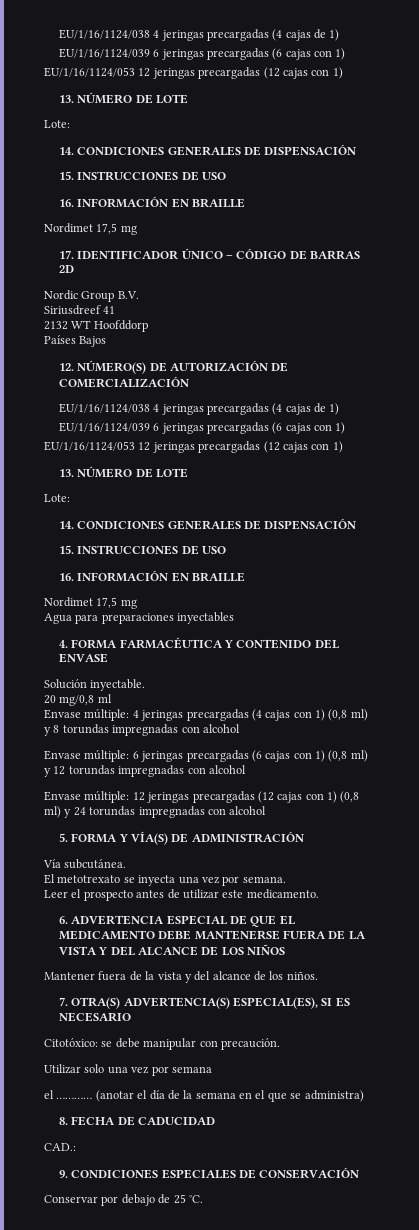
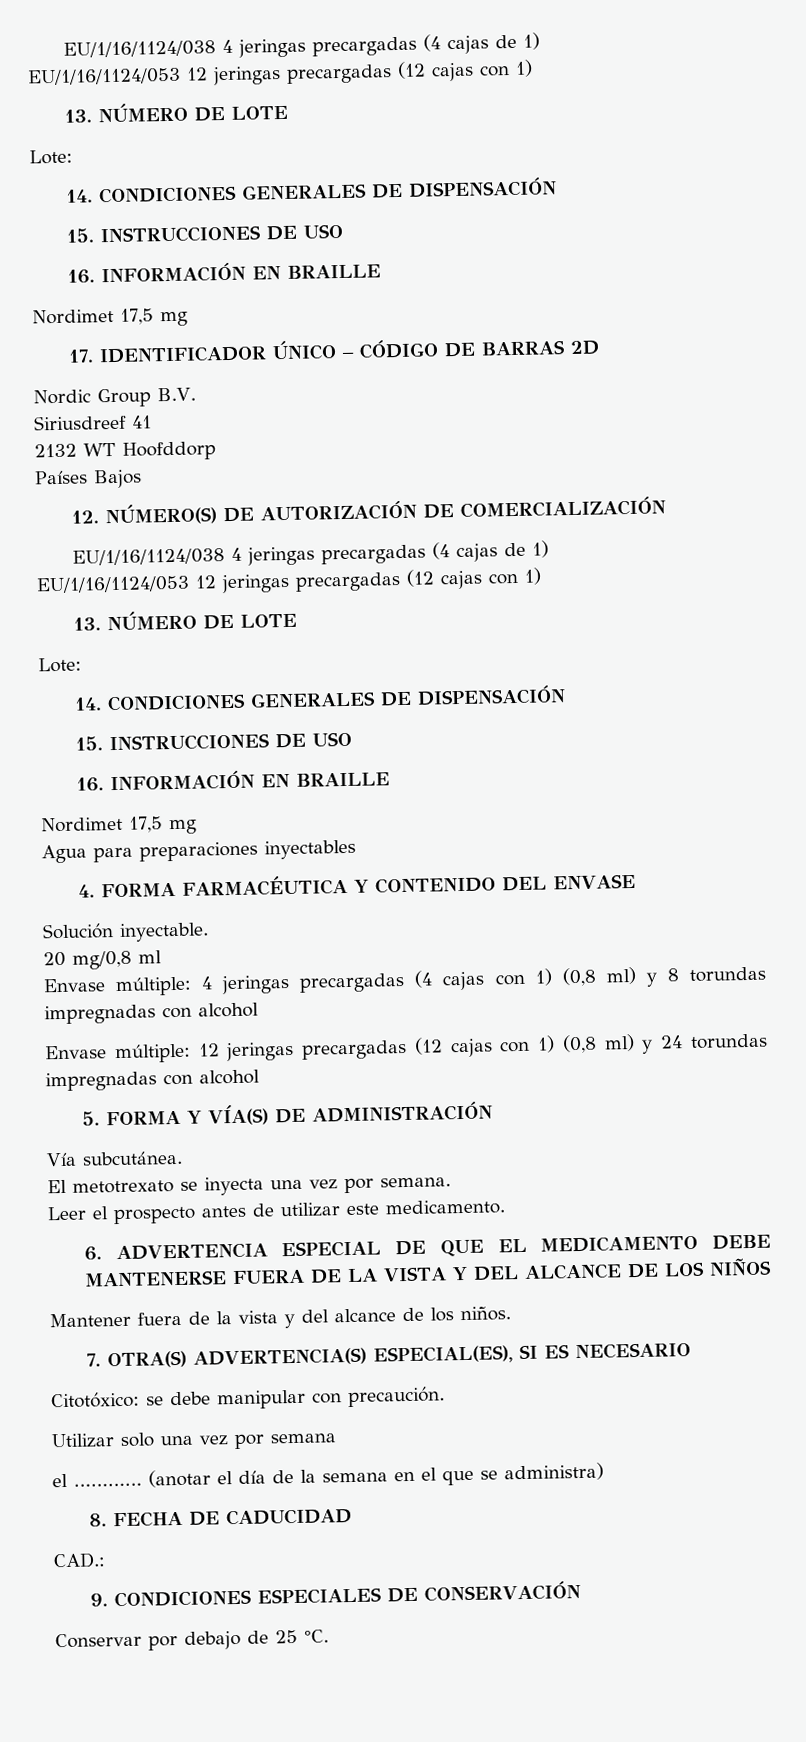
[58,29,340,41] [58,48,346,60] EU/1/16/1124/038 4 jeringas precargadas (4 cajas de 1) // EU/1/16/1124/039 6 jeringas precargadas (6 cajas con 1) -> [62,32,540,58] EU/1/16/1124/038 4 jeringas precargadas (4 cajas de 1)
[58,422,346,434] // EU/1/16/1124/039 6 jeringas precargadas (6 cajas con 1) -> (549, 549) none
[44,749,368,762] [44,765,246,777] // Envase múltiple: 6 jeringas precargadas (6 cajas con 1) (0,8 ml) y 12 torundas impregnadas con alcohol -> (259, 1010) none

